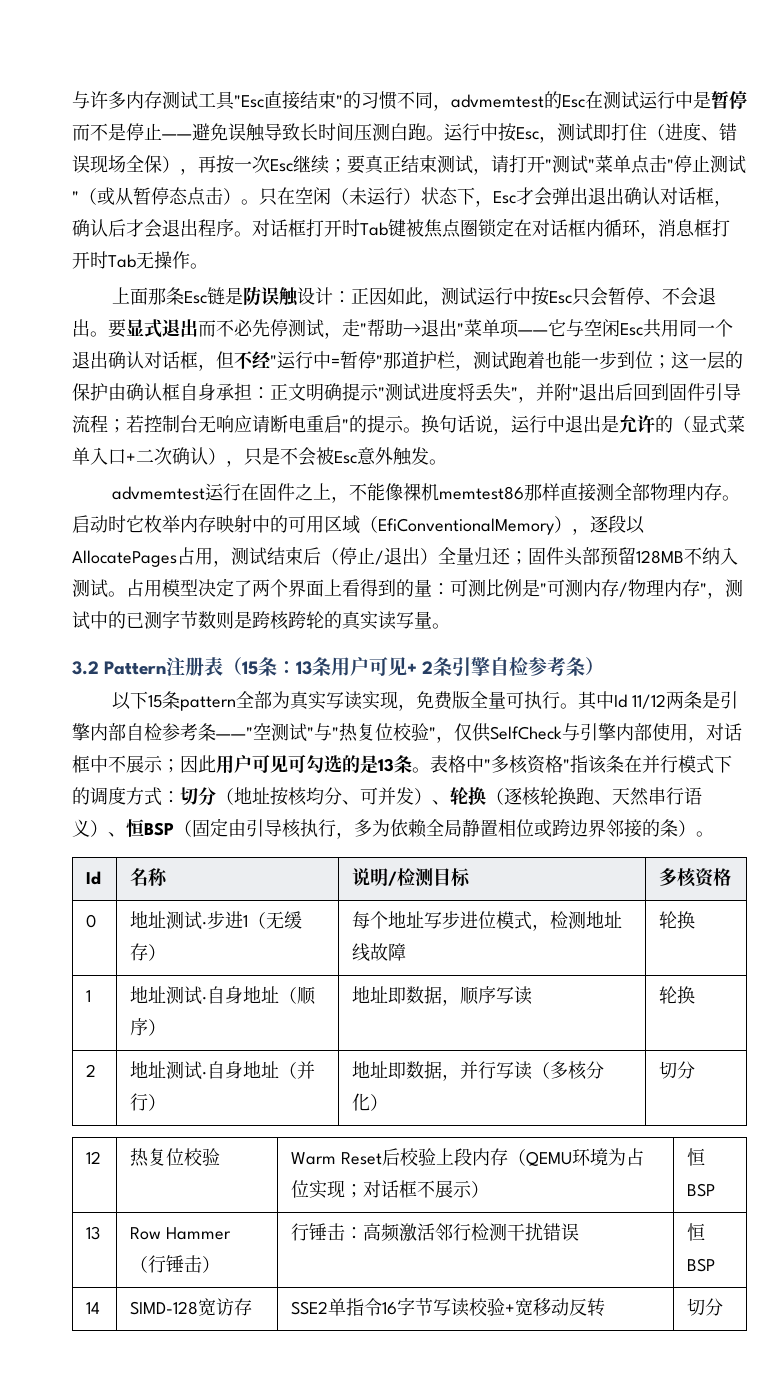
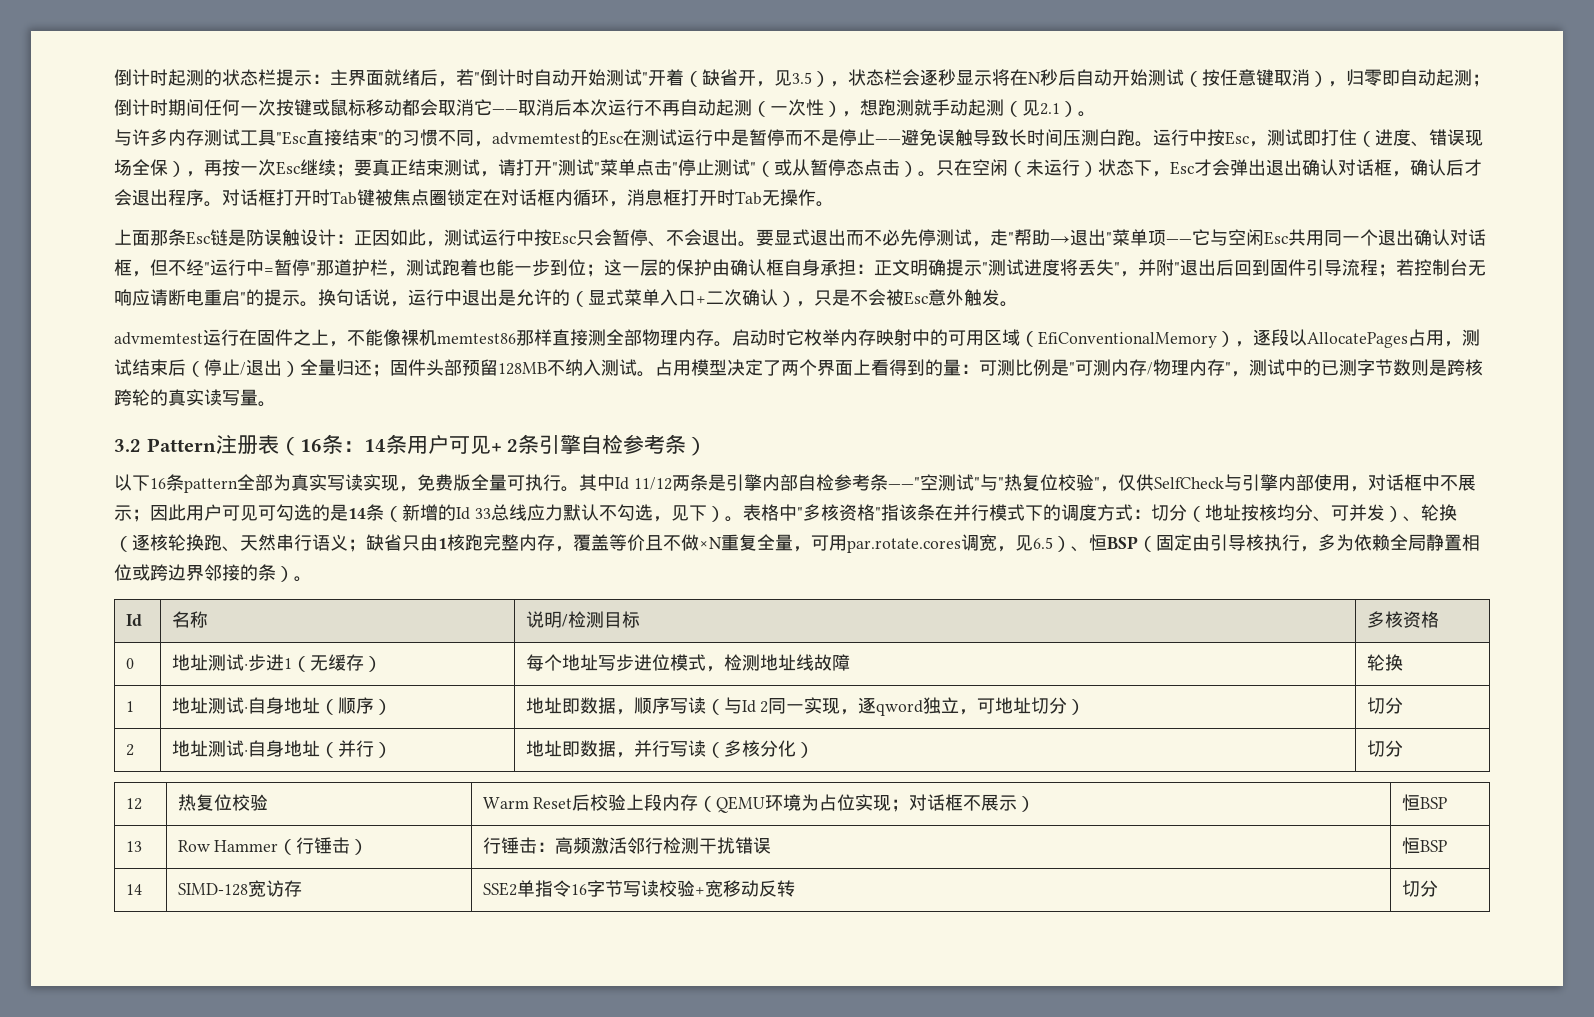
(72, 100) none -> [114,69,1490,87] [114,99,1096,117] 倒计时起测的状态栏提示：主界面就绪后，若"倒计时自动开始测试"开着（缺省开，见3.5），状态栏会逐秒显示将在N秒后自动开始测试（按任意键取消），归零即自动起测；倒计时期间任何一次按键或鼠标移动都会取消它——取消后本次运行不再自动起测（一次性），想跑测就手动起测（见2.1）。 //
[242,657,313,676] 15条：13 -> [299,434,386,454] 16条：14
[148,695,163,708] 15 -> [150,478,166,489] 16
[378,755,412,773] 13条 -> [348,504,725,522] 14条（新增的Id 33总线应力默认不勾选，见下）
(90, 828) none -> [348,534,1053,553] ；缺省只由1核跑完整内存，覆盖等价且不做×N重复全量，可用par.rotate.cores调宽，见6.5
[659,986,696,1004] | 轮换 -> [705,697,1086,716] [1366,697,1403,714] （与Id 2同一实现，逐qword独立，可地址切分） | 切分

